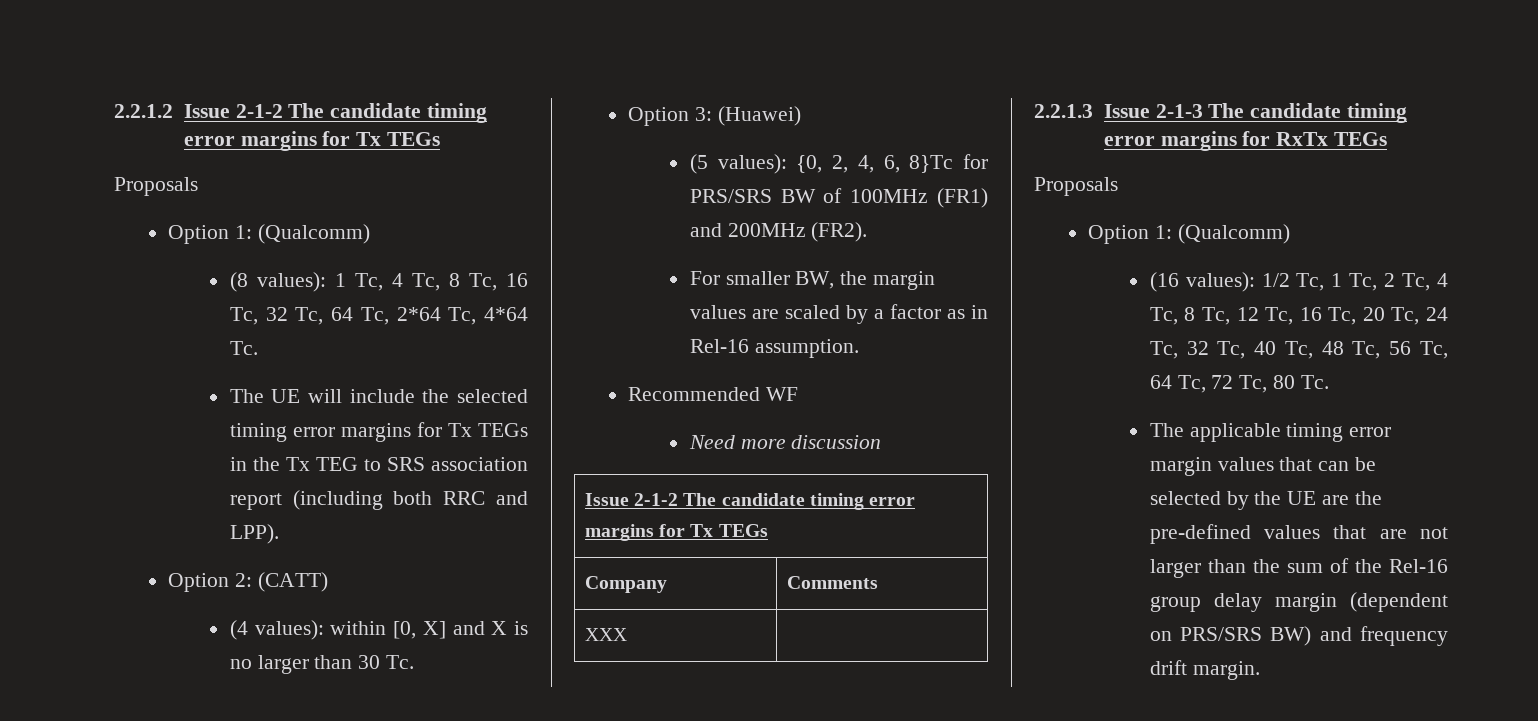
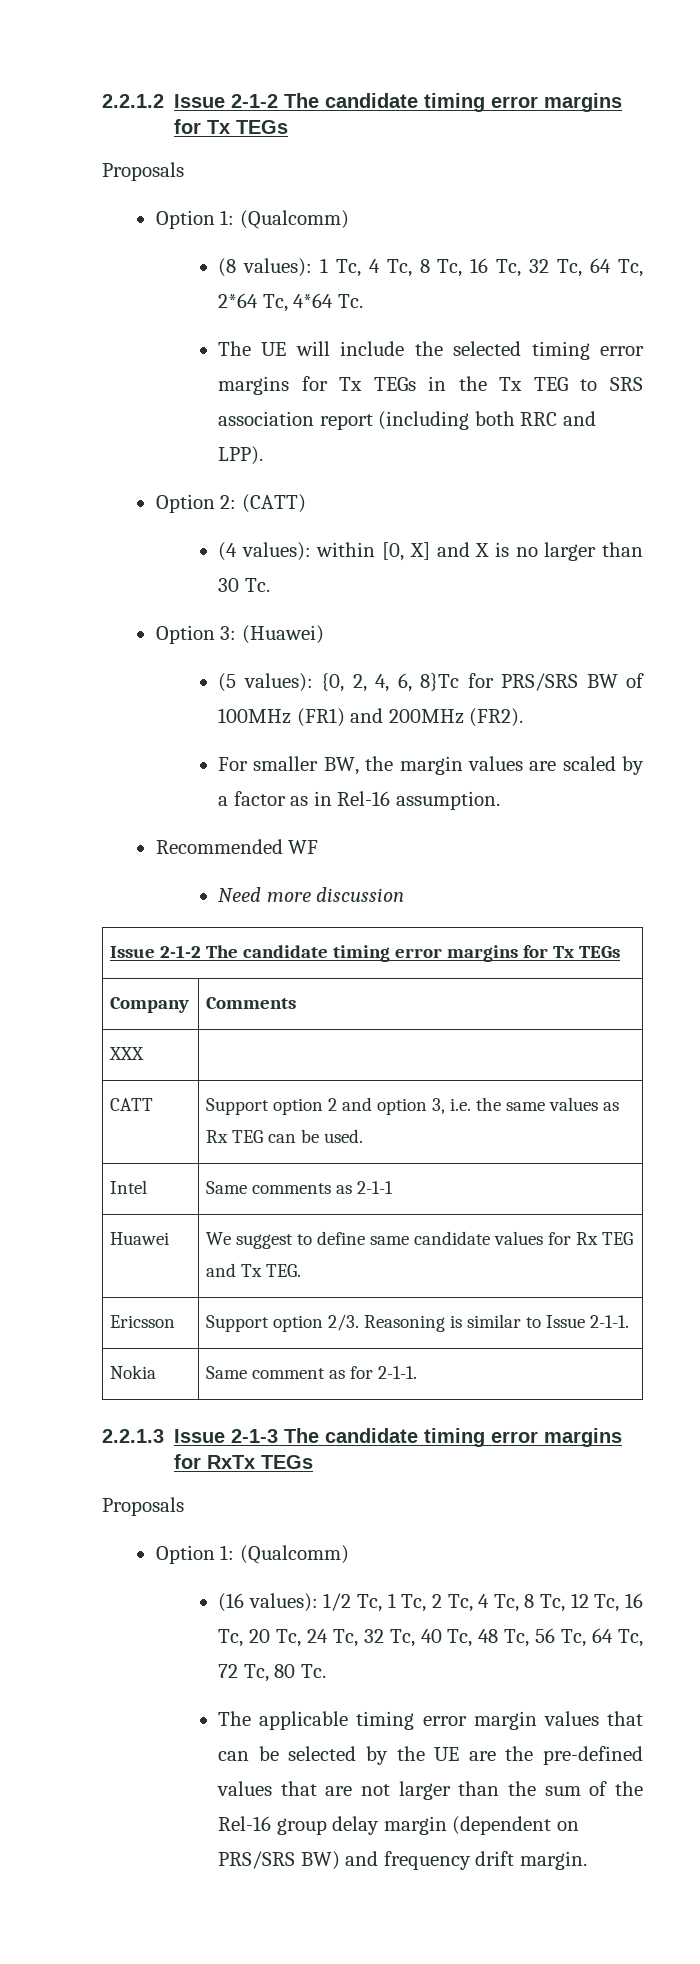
(627, 634) none -> [110,1098,154,1111] [206,1097,620,1115] [206,1129,364,1143] [110,1180,148,1194] [206,1181,394,1194] [110,1232,170,1245] [206,1231,634,1249] [206,1263,302,1277] [110,1315,176,1328] [206,1314,630,1332] [110,1365,157,1379] [206,1366,418,1379] // CATT | Support option 2 and option 3, i.e. the same values as Rx TEG can be used. // Intel | Same comments as 2-1-1 // Huawei | We suggest to define same candidate values for Rx TEG and Tx TEG. // Ericsson | Support option 2/3. Reasoning is similar to Issue 2-1-1. // Nokia | Same comment as for 2-1-1.

